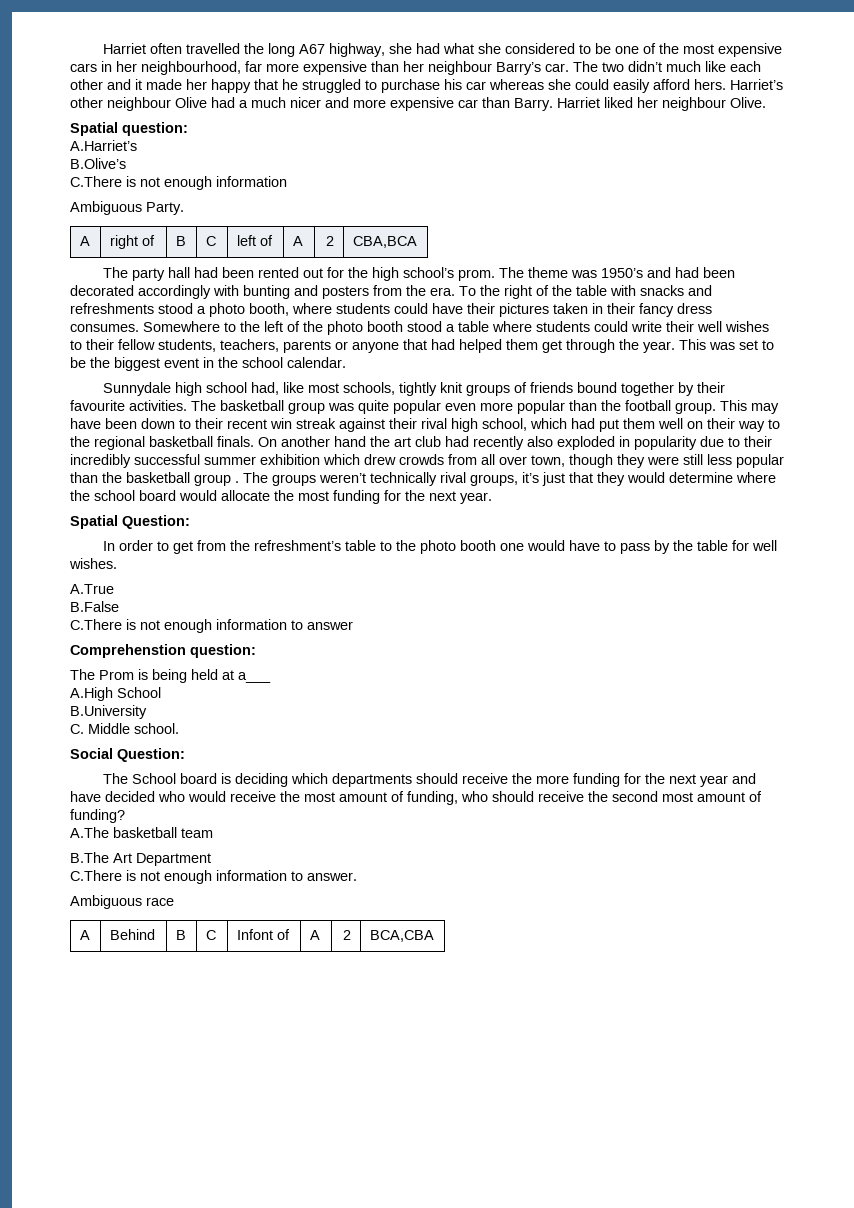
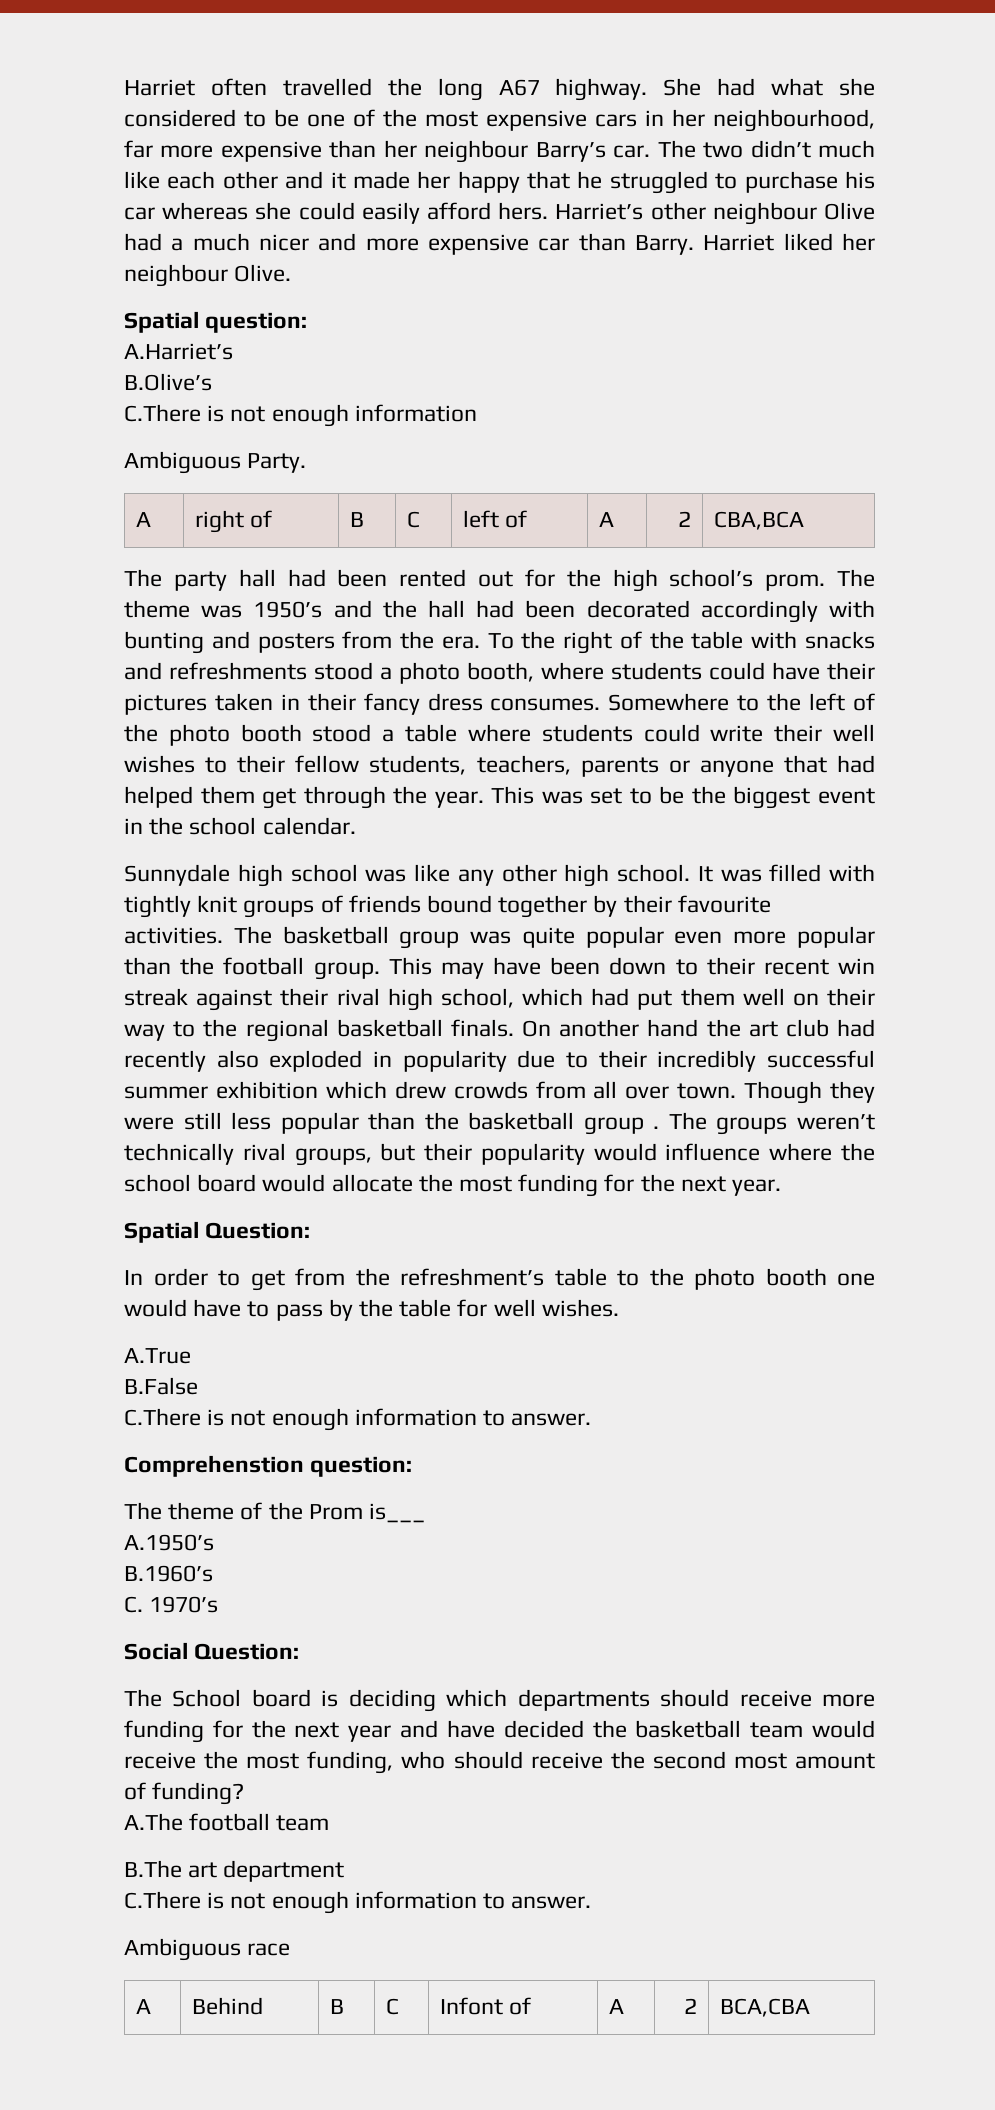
[329,43,413,57] highway, she -> [555,78,702,101] highway. She
(672, 272) none -> [382,600,465,618] the hall
[251,382,396,395] had, like most schools, -> [365,864,875,887] was like any other high school. It was filled with
[531,454,613,468] town, though -> [677,1081,823,1104] town. Though
[522,472,733,486] it’s just that they would determine -> [380,1143,761,1165] but their popularity would influence
[307,621,353,630] answer -> [511,1413,592,1426] answer.
[99,669,271,683] [70,687,161,701] [70,705,147,719] Prom is being held at a___ // A.High School // B.University -> [168,1502,426,1523] [124,1534,214,1551] [124,1565,213,1582] theme of the Prom is___ // A.1950’s // B.1960’s
[88,723,179,734] Middle school. -> [149,1596,219,1613] 1970’s
[512,773,533,784] the -> (812, 1698) none
[158,791,185,802] who -> [592,1720,804,1738] the basketball team
[339,791,404,802] amount of -> (300, 1761) none
[113,827,177,838] basketball -> [189,1813,271,1831] football
[113,853,211,866] Art Department -> [188,1860,345,1882] art department

